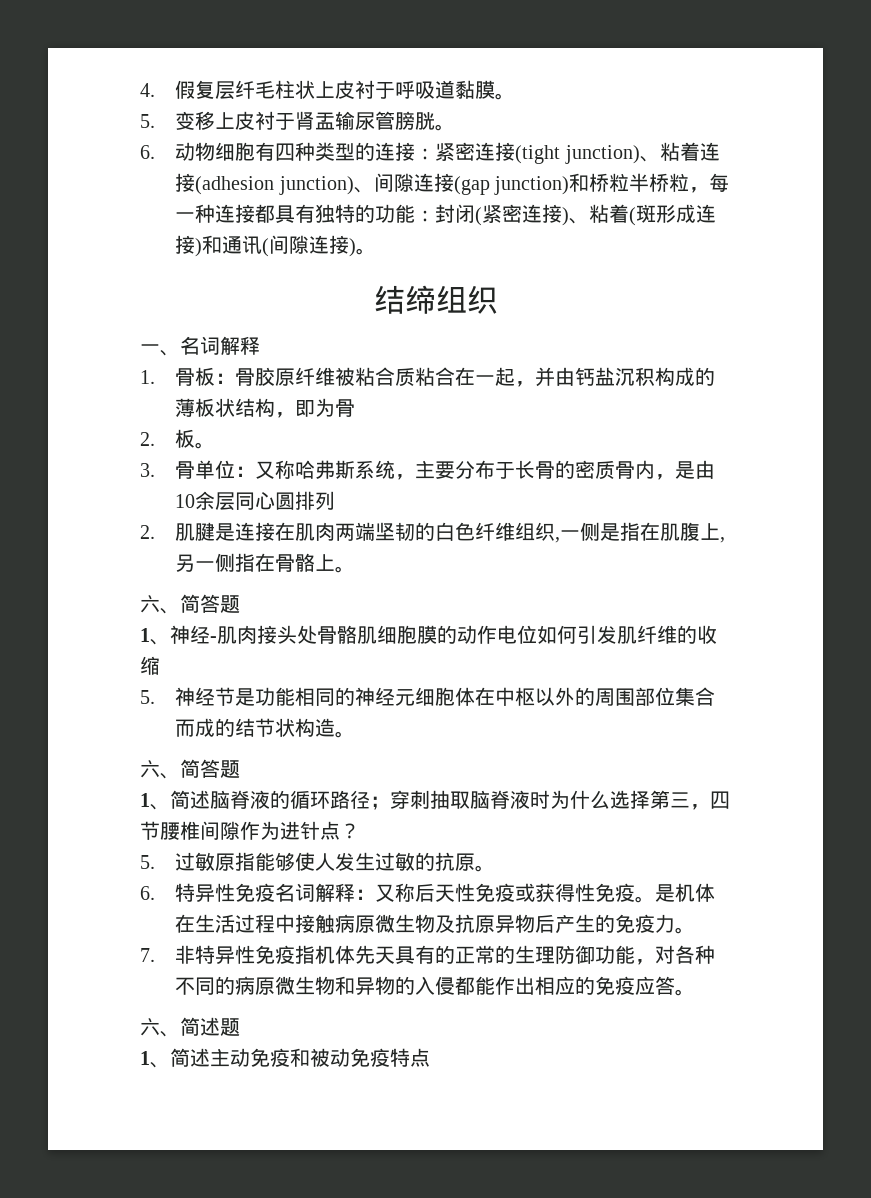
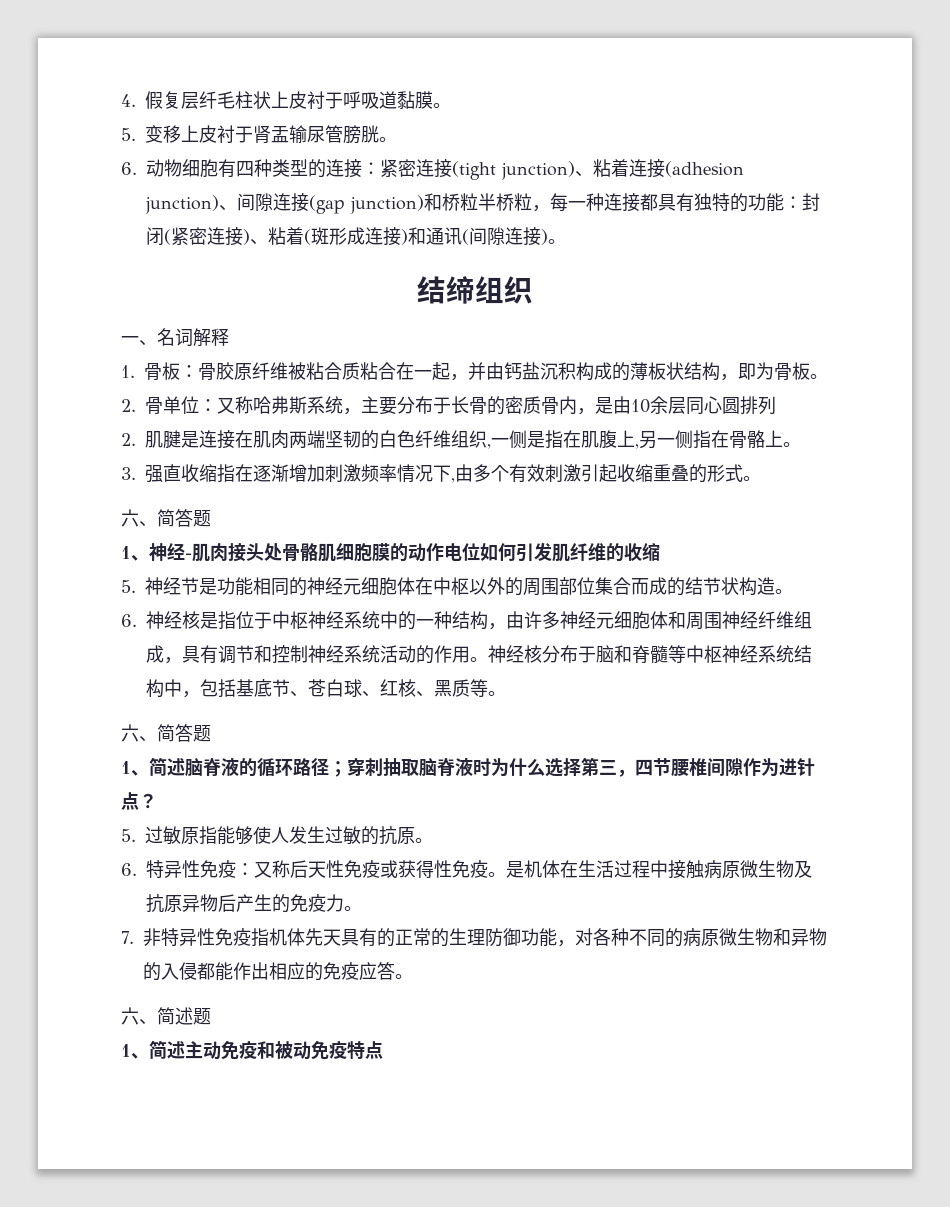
[140,432,155,446] // 2. -> (792, 371) none
[140,463,155,477] 3. -> [121,399,136,412] 2.
(356, 569) none -> [121,464,761,483] // 3.强直收缩指在逐渐增加刺激频率情况下,由多个有效刺激引起收缩重叠的形式。
(356, 734) none -> [121,611,812,630] [146,645,812,664] [146,679,506,698] // 6.神经核是指位于中枢神经系统中的一种结构，由许多神经元细胞体和周围神经纤维组成，具有调节和控制神经系统活动的作用。神经核分布于脑和脊髓等中枢神经系统结构中，包括基底节、苍白球、红核、黑质等。
[275,883,356,902] 名词解释 -> (236, 869) none

